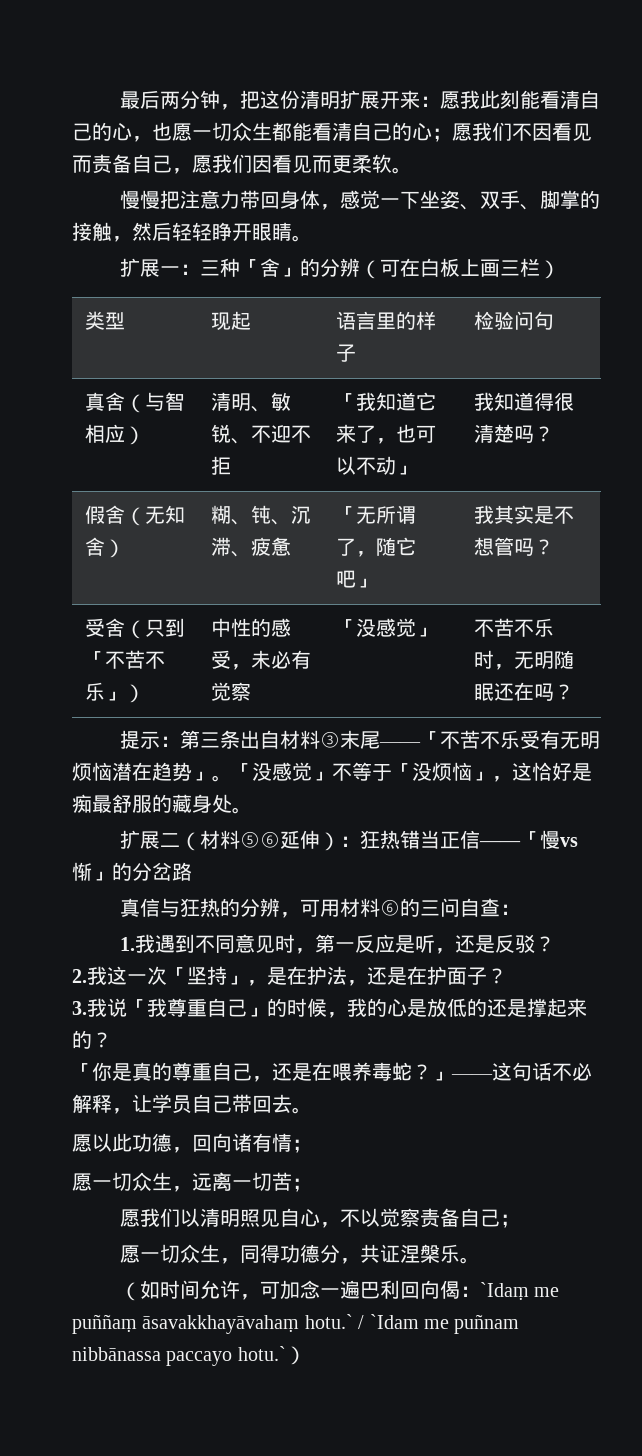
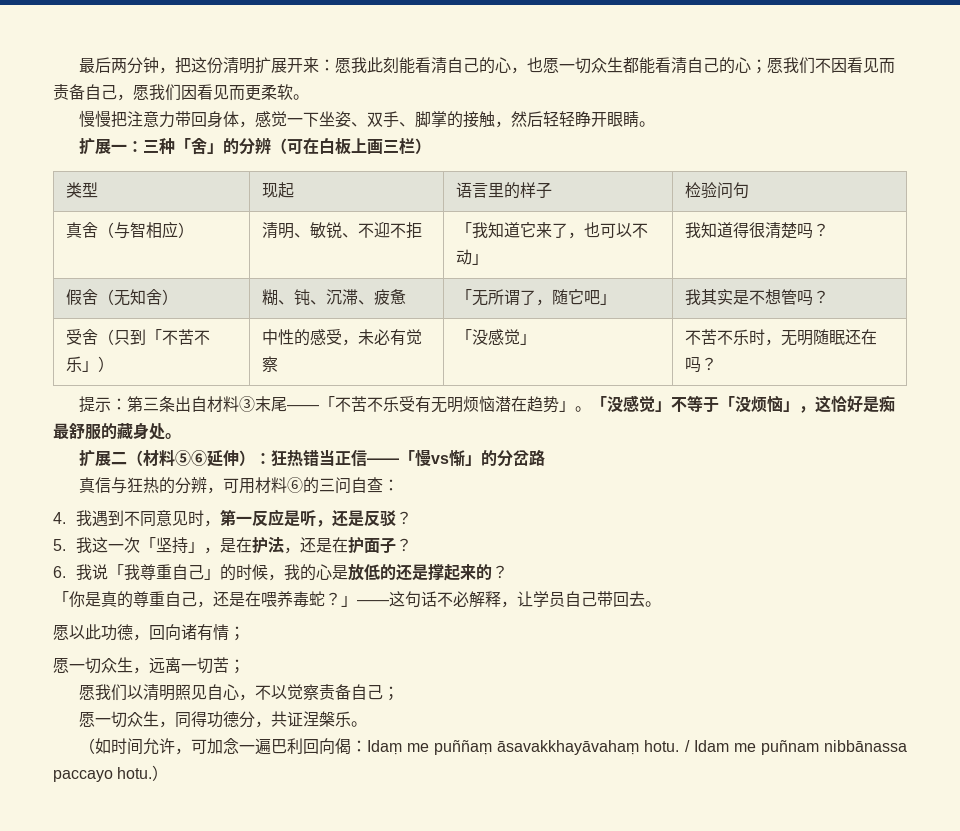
[120,937,136,951] 1. -> [53,512,66,524] 4.
[72,969,87,983] 2. -> [53,539,66,551] 5.
[72,1001,87,1015] 3. -> [53,566,66,578] 6.
[480,1282,530,1300] `Idaṃ -> [366,740,402,755] Idaṃ
[304,1314,419,1329] hotu.` / `Idam -> [644,740,729,752] hotu. / Idam
[237,1346,286,1361] hotu.` -> [117,767,153,779] hotu.

